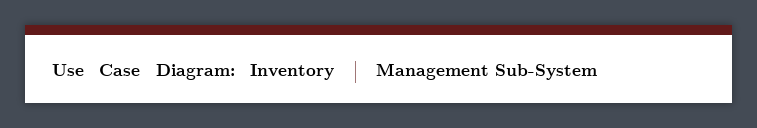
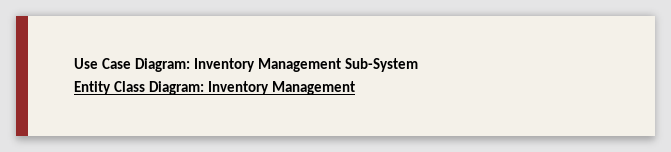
(597, 72) none -> [74,81,355,95] // Entity Class Diagram: Inventory Management

